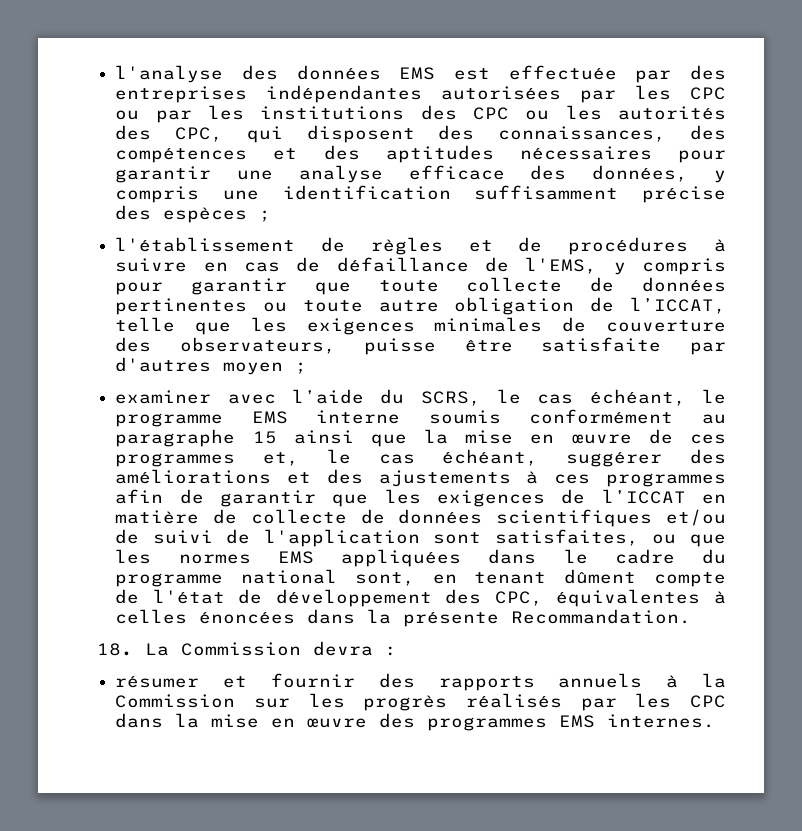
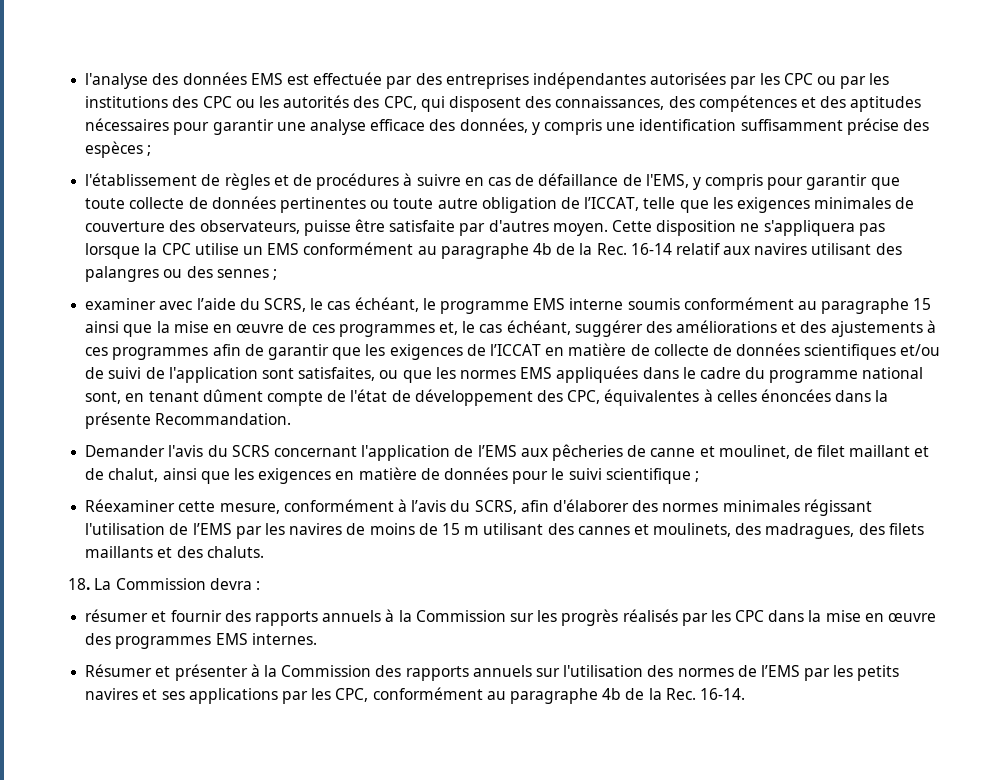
[223,362,284,375] moyen -> [552,220,885,236] [85,242,902,259] [85,266,269,282] moyen. Cette disposition ne s'appliquera pas lorsque la CPC utilise un EMS conformément au paragraphe 4b de la Rec. 16-14 relatif aux navires utilisant des palangres ou des sennes
(692, 616) none -> [85,444,930,461] [85,467,699,484] [85,499,872,516] [85,523,924,539] [85,546,264,558] // Demander l'avis du SCRS concernant l'application de l’EMS aux pêcheries de canne et moulinet, de filet maillant et de chalut, ainsi que les exigences en matière de données pour le suivi scientifique ; // Réexaminer cette mesure, conformément à l’avis du SCRS, afin d'élaborer des normes minimales régissant l'utilisation de l’EMS par les navires de moins de 15 m utilisant des cannes et moulinets, des madragues, des filets maillants et des chaluts.
(716, 721) none -> [85,664,900,681] [85,687,745,704] // Résumer et présenter à la Commission des rapports annuels sur l'utilisation des normes de l’EMS par les petits navires et ses applications par les CPC, conformément au paragraphe 4b de la Rec. 16-14.

